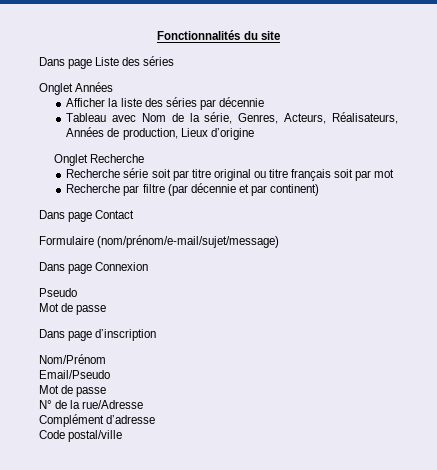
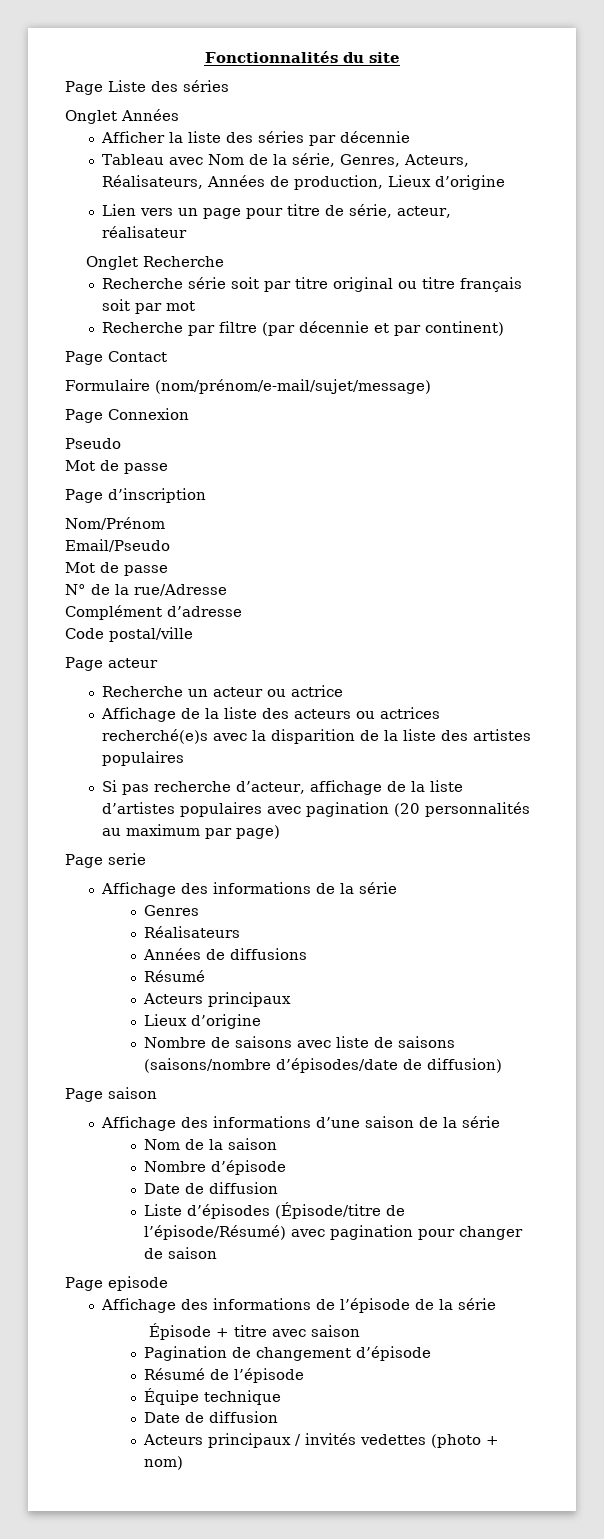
[39,57,93,69] Dans page -> [65,81,103,95] Page
(254, 134) none -> [101,204,451,219] [101,226,187,238] // Lien vers un page pour titre de série, acteur, réalisateur
[39,210,93,222] Dans page -> [65,351,103,365] Page
[39,262,93,274] Dans page -> [65,409,103,423] Page
[39,329,93,341] Dans page -> [65,489,103,503] Page
(123, 436) none -> [65,657,158,671] [101,685,343,697] [100,707,440,722] [101,729,531,744] [101,751,184,766] [101,780,463,795] [101,802,530,817] [101,824,280,839] [65,853,146,868] [100,882,397,897] [143,905,199,916] [143,926,240,938] [142,948,307,960] [143,970,205,982] [142,992,291,1007] [143,1014,261,1029] [143,1036,455,1048] [143,1058,502,1073] [65,1087,157,1102] [100,1116,500,1131] [143,1138,277,1150] [143,1160,286,1175] [143,1182,278,1194] [143,1202,405,1219] [143,1225,523,1240] [143,1247,217,1259] [65,1276,168,1291] [100,1298,496,1313] [148,1323,360,1340] [143,1346,431,1361] [143,1368,304,1383] [143,1388,281,1405] [143,1411,278,1423] [142,1433,499,1448] [143,1456,183,1470] // Page acteur // Recherche un acteur ou actrice // Affichage de la liste des acteurs ou actrices recherché(e)s avec la disparition de la liste des artistes populaires // Si pas recherche d’acteur, affichage de la liste d’artistes populaires avec pagination (20 personnalités au maximum par page) // Page serie // Affichage des informations de la série // Genres // Réalisateurs // Années de diffusions // Résumé // Acteurs principaux // Lieux d’origine // Nombre de saisons avec liste de saisons (saisons/nombre d’épisodes/date de diffusion) // Page saison // Affichage des informations d’une saison de la série // Nom de la saison // Nombre d’épisode // Date de diffusion // Liste d’épisodes (Épisode/titre de l’épisode/Résumé) avec pagination pour changer de saison // Page episode // Affichage des informations de l’épisode de la série // Épisode + titre avec saison // Pagination de changement d’épisode // Résumé de l’épisode // Équipe technique // Date de diffusion // Acteurs principaux / invités vedettes (photo + nom)

